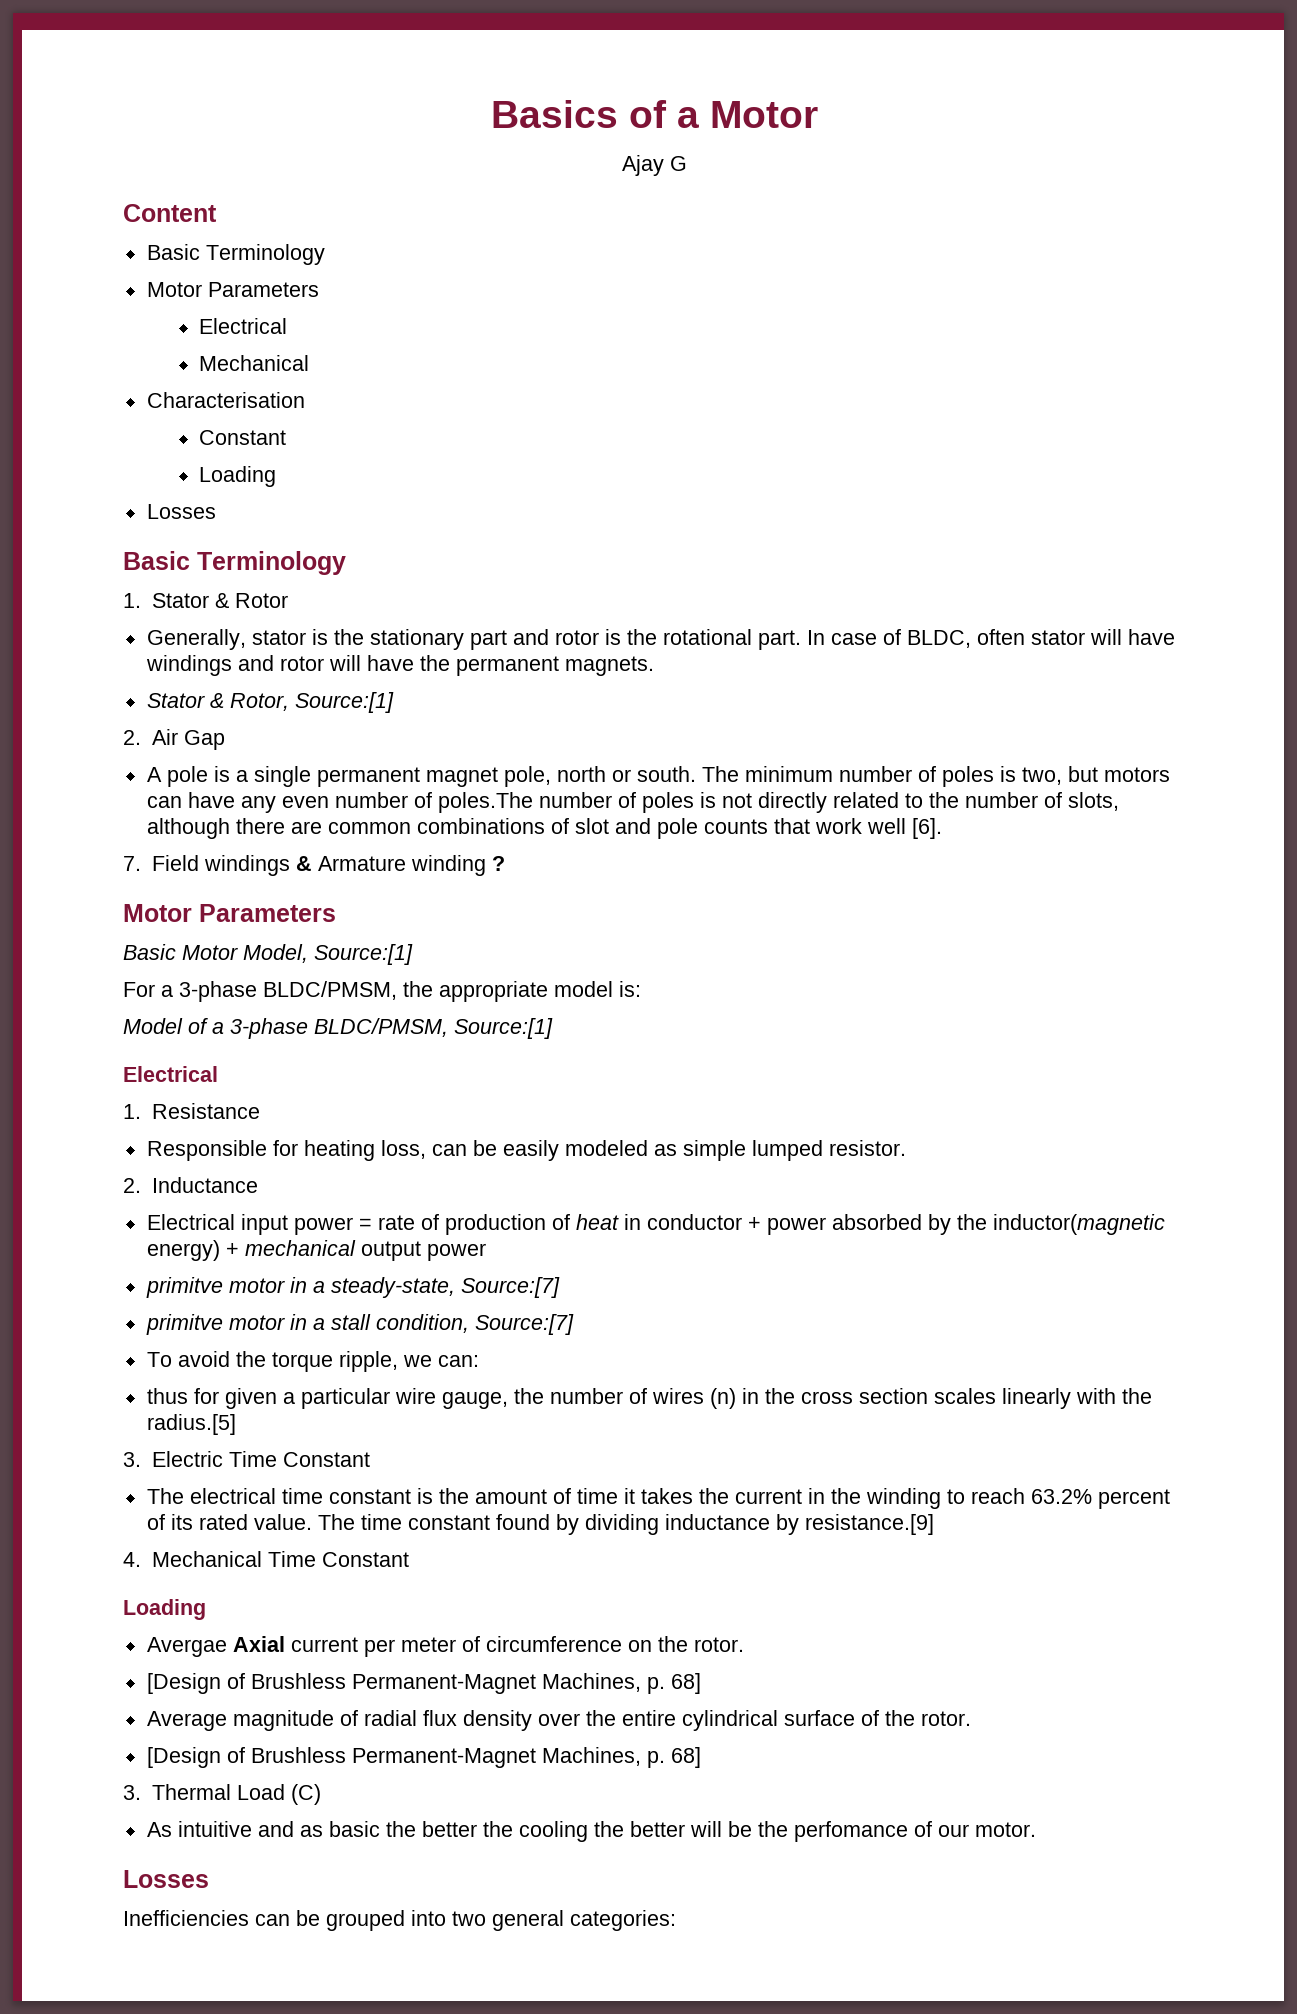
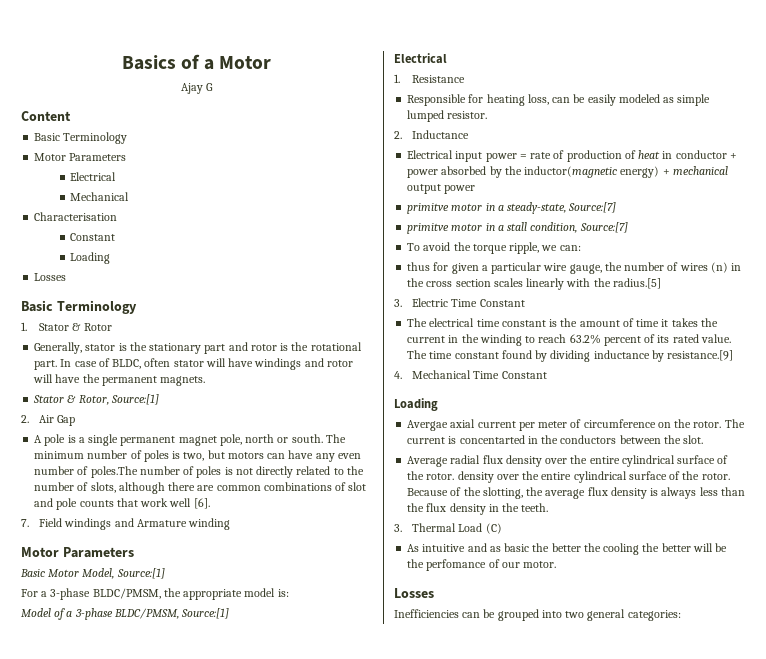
[295,856,312,871] & -> [114,518,134,527] and
[491,856,505,871] ? -> (231, 524) none
[232,1636,285,1652] Axial -> [450,419,476,428] axial
[146,1673,701,1694] // [Design of Brushless Permanent-Magnet Machines, p. 68] -> [724,419,745,428] [407,435,704,444] The current is concentarted in the conductors between the slot.
[232,1710,358,1731] magnitude of -> (449, 461) none
[146,1747,701,1768] // [Design of Brushless Permanent-Magnet Machines, p. 68] -> [457,471,730,483] [407,487,745,499] [407,503,549,515] density over the entire cylindrical surface of the rotor. Because of the slotting, the average flux density is always less than the flux density in the teeth.

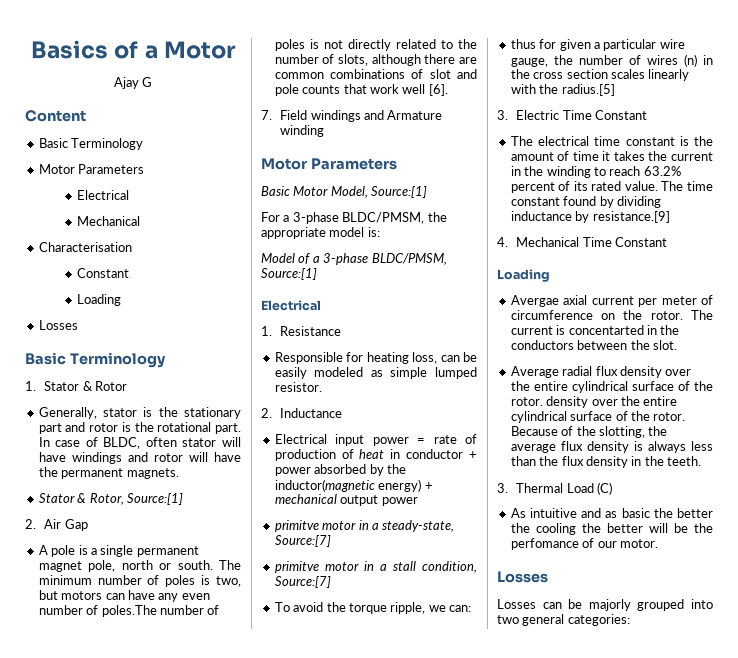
[394,609,496,618] Inefficiencies can be -> [497,599,631,611] Losses can be majorly

